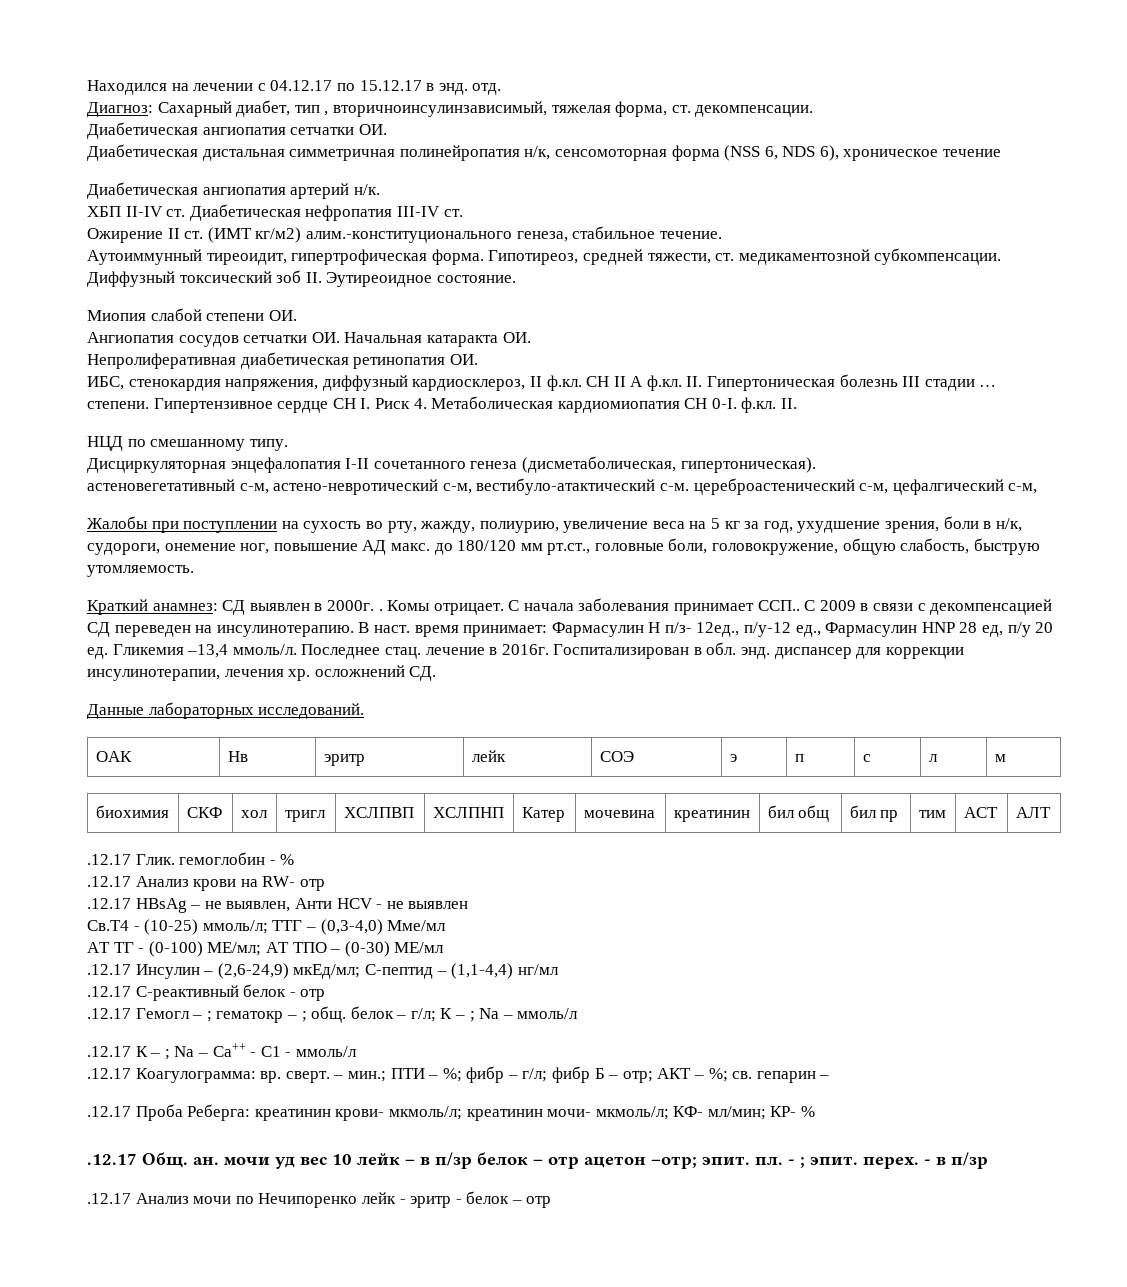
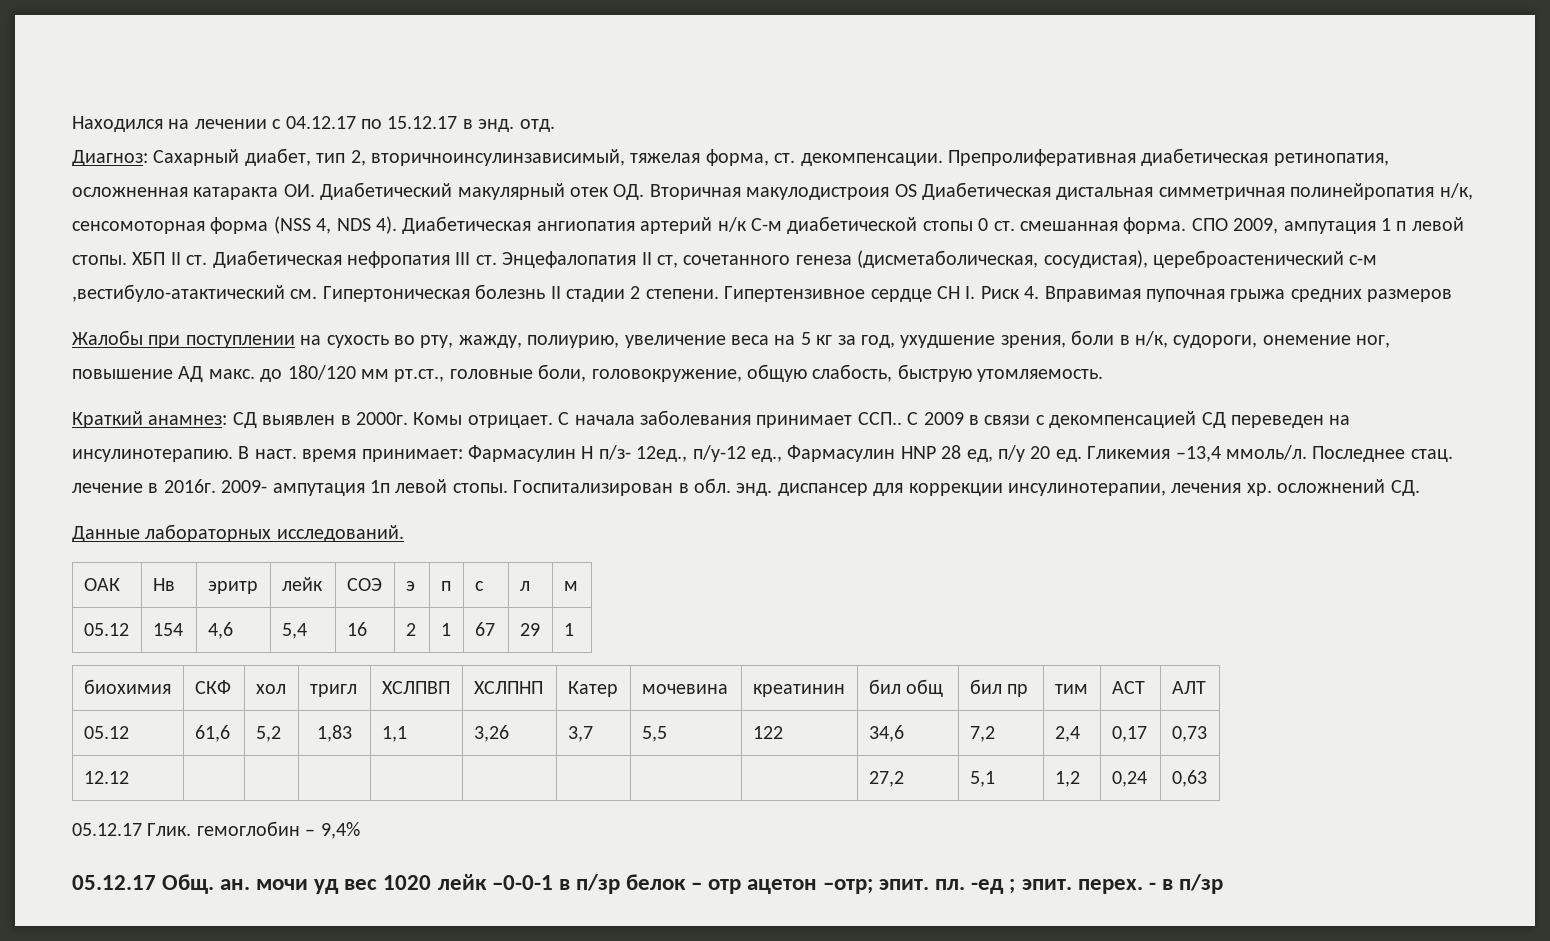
[324,111,329,116] , -> [350,150,366,166] 2,
[87,122,387,139] // Диабетическая ангиопатия сетчатки ОИ. // -> [947,148,1389,166] [72,182,917,200] Препролиферативная диабетическая ретинопатия, осложненная катаракта ОИ. Диабетический макулярный отек ОД. Вторичная макулодистроия OS
[764,145,1002,161] [87,182,380,199] [87,206,163,217] 6, NDS 6), хроническое течение // Диабетическая ангиопатия артерий н/к. // ХБП II-IV -> [316,216,1464,234] [72,252,181,265] 4, NDS 4). Диабетическая ангиопатия артерий н/к С-м диабетической стопы 0 ст. смешанная форма. СПО 2009, ампутация 1 п левой стопы. ХБП II
[396,206,463,217] [87,226,722,243] [87,248,1002,265] [87,270,516,287] [87,308,297,321] [87,332,531,347] [87,352,478,369] [87,374,997,391] III-IV ст. // Ожирение II ст. (ИМТ кг/м2) алим.-конституционального генеза, стабильное течение. // Аутоиммунный тиреоидит, гипертрофическая форма. Гипотиреоз, средней тяжести, ст. медикаментозной субкомпенсации. Диффузный токсический зоб II. Эутиреоидное состояние. // Миопия слабой степени ОИ. // Ангиопатия сосудов сетчатки ОИ. Начальная катаракта ОИ. // Непролиферативная диабетическая ретинопатия ОИ. // ИБС, стенокардия напряжения, диффузный кардиосклероз, II ф.кл. СН II А ф.кл. II. Гипертоническая болезнь III стадии … -> [455,250,1378,268] [72,284,641,302] III ст. Энцефалопатия II ст, сочетанного генеза (дисметаболическая, сосудистая), цереброастенический с-м ,вестибуло-атактический см. Гипертоническая болезнь II стадии 2
[431,396,798,413] [87,436,288,451] [87,456,816,473] [87,478,1038,495] Метаболическая кардиомиопатия СН 0-I. ф.кл. II. // НЦД по смешанному типу. // Дисциркуляторная энцефалопатия I-II сочетанного генеза (дисметаболическая, гипертоническая). // астеновегетативный с-м, астено-невротический с-м, вестибуло-атактический с-м. цереброастенический с-м, цефалгический с-м, -> [1044,286,1453,302] Вправимая пупочная грыжа средних размеров
[378,609,383,611] . -> (408, 418) none
(549, 649) none -> [221,479,508,496] 2009- ампутация 1п левой стопы.
(1006, 758) none -> [83,623,129,636] [152,623,183,636] [207,622,233,639] [281,623,307,639] [346,622,367,636] [405,623,416,636] [440,623,451,636] [474,622,495,636] [519,623,540,636] [563,623,574,636] // 05.12 | 154 | 4,6 | 5,4 | 16 | 2 | 1 | 67 | 29 | 1
[87,852,295,865] [87,876,325,891] [87,898,469,913] [87,919,447,935] [87,941,445,957] [87,963,559,979] [87,984,326,1001] [87,1006,579,1023] [87,1043,357,1060] [87,1066,830,1083] [87,1104,816,1121] [87,1153,137,1165] // .12.17 Глик. гемоглобин - % // .12.17 Анализ крови на RW- отр // .12.17 НВsАg – не выявлен, Анти НСV - не выявлен // Св.Т4 - (10-25) ммоль/л; ТТГ – (0,3-4,0) Мме/мл // АТ ТГ - (0-100) МЕ/мл; АТ ТПО – (0-30) МЕ/мл // .12.17 Инсулин – (2,6-24,9) мкЕд/мл; С-пептид – (1,1-4,4) нг/мл // .12.17 С-реактивный белок - отр // .12.17 Гемогл – ; гематокр – ; общ. белок – г/л; К – ; Nа – ммоль/л // .12.17 К – ; Nа – Са++ - С1 - ммоль/л // .12.17 Коагулограмма: вр. сверт. – мин.; ПТИ – %; фибр – г/л; фибр Б – отр; АКТ – %; св. гепарин – // .12.17 Проба Реберга: креатинин крови- мкмоль/л; креатинин мочи- мкмоль/л; КФ- мл/мин; КР- % // .12.17 -> [83,726,129,739] [194,725,230,742] [255,726,281,742] [317,725,352,742] [381,726,407,742] [473,725,509,742] [567,726,593,742] [641,726,667,742] [752,726,783,739] [868,725,904,742] [969,726,995,742] [1054,726,1080,742] [1111,726,1147,742] [1171,726,1207,742] [83,771,129,784] [868,771,904,787] [969,771,995,787] [1054,771,1080,787] [1111,771,1147,787] [1171,770,1207,787] [72,821,360,839] [72,875,156,890] // 05.12 | 61,6 | 5,2 | 1,83 | 1,1 | 3,26 | 3,7 | 5,5 | 122 | 34,6 | 7,2 | 2,4 | 0,17 | 0,73 // 12.12 | | | | | | | | | 27,2 | 5,1 | 1,2 | 0,24 | 0,63 // 05.12.17 Глик. гемоглобин – 9,4% // 05.12.17
[332,1153,415,1165] 10 лейк – -> [383,874,553,890] 1020 лейк –0-0-1
[788,1159,795,1165] - -> [971,879,1005,894] -ед
[87,1191,552,1208] // .12.17 Анализ мочи по Нечипоренко лейк - эритр - белок – отр -> (1223, 884) none

